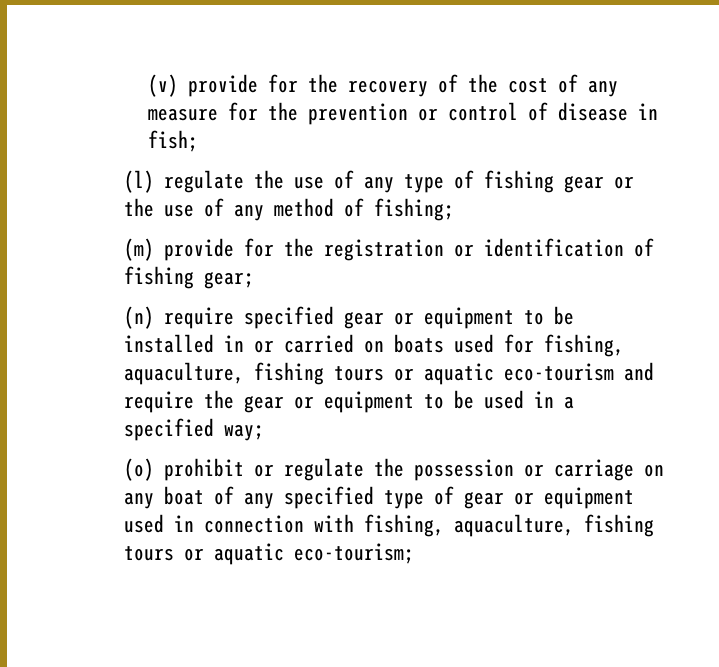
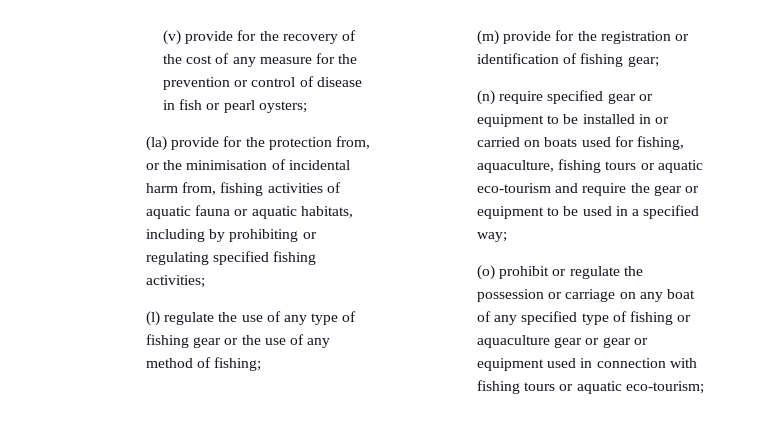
[148,130,199,152] fish; -> [179,99,307,113] [146,136,370,151] [146,159,350,170] [146,182,341,196] [146,205,353,219] [146,229,317,242] [146,251,317,265] [146,275,206,288] fish or pearl oysters; // (la) provide for the protection from, or the minimisation of incidental harm from, fishing activities of aquatic fauna or aquatic habitats, including by prohibiting or regulating specified fishing activities;
(454, 495) none -> [629,311,692,325] [477,335,600,348] fishing or aquaculture gear or
[363,514,574,537] fishing, aquaculture, -> (697, 363) none

